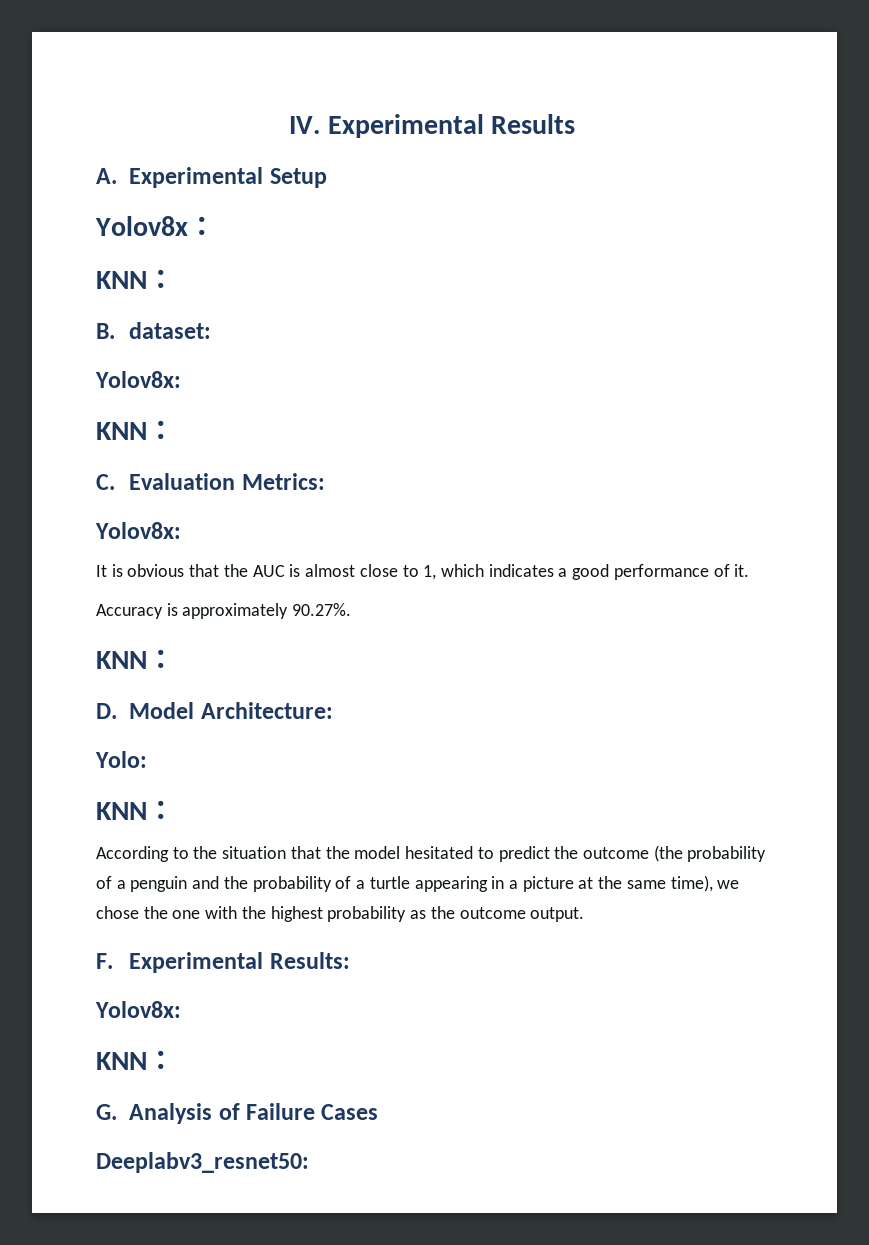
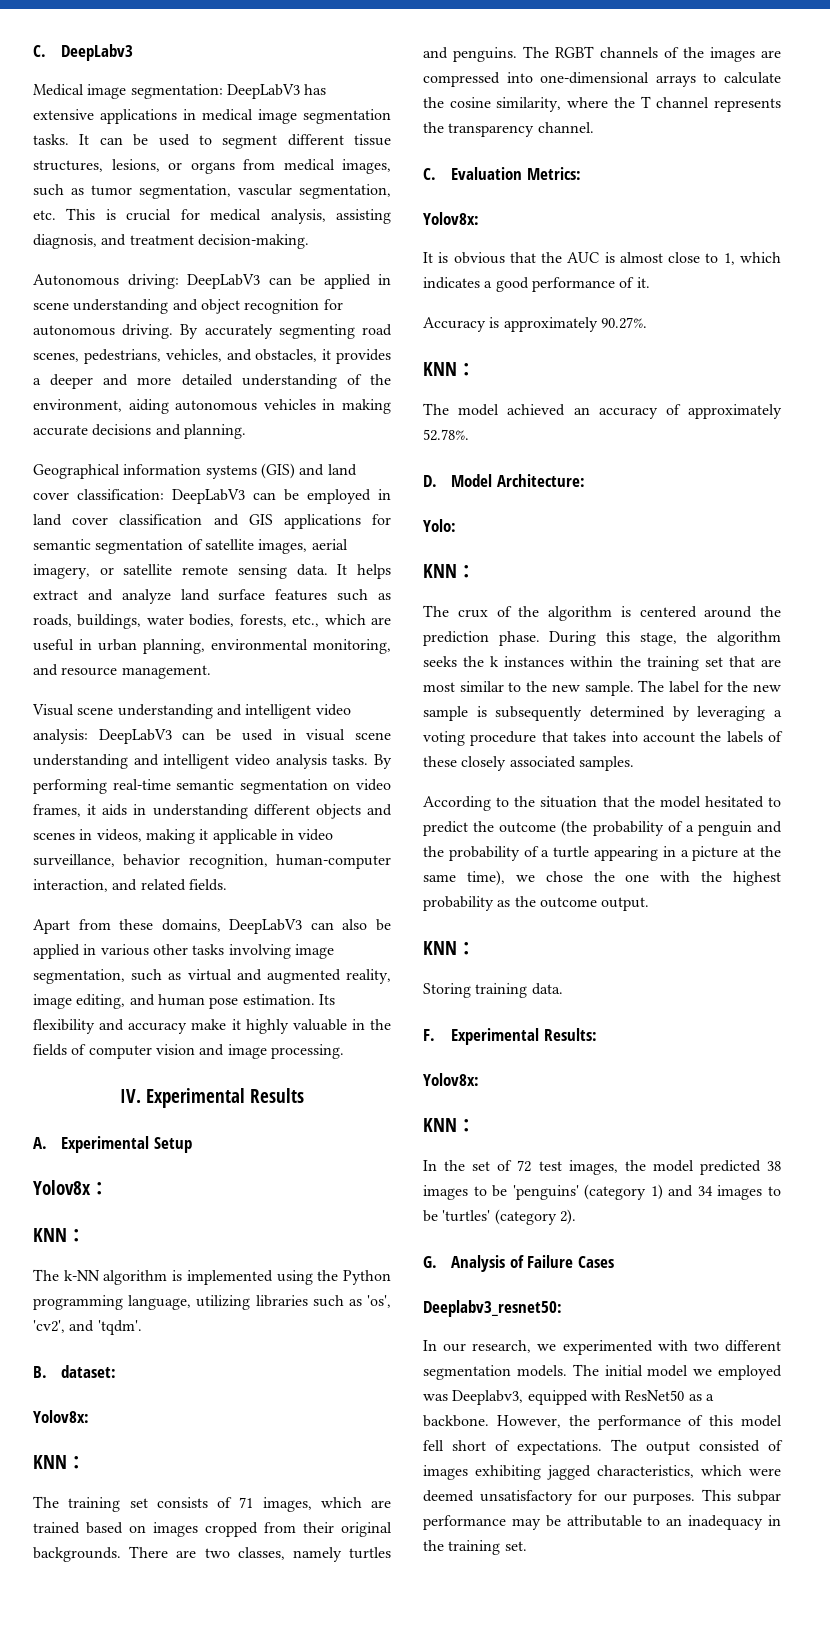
(289, 125) none -> [33,44,134,61] [33,84,327,99] [33,109,391,124] [33,134,391,149] [33,159,391,174] [33,184,391,199] [33,208,391,224] [33,234,309,249] [33,274,391,289] [33,299,343,314] [33,324,393,339] [33,349,391,364] [33,374,391,389] [33,399,391,414] [33,424,246,439] [33,463,357,479] [33,489,391,504] [33,514,392,529] [33,539,348,554] [33,564,391,579] [33,589,391,604] [33,614,391,629] [33,639,391,654] [33,664,211,679] [32,704,351,719] [33,729,392,744] [33,754,392,769] [33,779,391,794] [33,804,392,819] [33,829,334,844] [33,854,391,869] [33,879,227,892] [33,919,391,934] [33,944,334,959] [33,969,391,984] [33,994,335,1009] [33,1019,391,1034] [33,1044,344,1059] C. DeepLabv3 // Medical image segmentation: DeepLabV3 has extensive applications in medical image segmentation tasks. It can be used to segment different tissue structures, lesions, or organs from medical images, such as tumor segmentation, vascular segmentation, etc. This is crucial for medical analysis, assisting diagnosis, and treatment decision-making. // Autonomous driving: DeepLabV3 can be applied in scene understanding and object recognition for autonomous driving. By accurately segmenting road scenes, pedestrians, vehicles, and obstacles, it provides a deeper and more detailed understanding of the environment, aiding autonomous vehicles in making accurate decisions and planning. // Geographical information systems (GIS) and land cover classification: DeepLabV3 can be employed in land cover classification and GIS applications for semantic segmentation of satellite images, aerial imagery, or satellite remote sensing data. It helps extract and analyze land surface features such as roads, buildings, water bodies, forests, etc., which are useful in urban planning, environmental monitoring, and resource management. // Visual scene understanding and intelligent video analysis: DeepLabV3 can be used in visual scene understanding and intelligent video analysis tasks. By performing real-time semantic segmentation on video frames, it aids in understanding different objects and scenes in videos, making it applicable in video surveillance, behavior recognition, human-computer interaction, and related fields. // Apart from these domains, DeepLabV3 can also be applied in various other tasks involving image segmentation, such as virtual and augmented reality, image editing, and human pose estimation. Its flexibility and accuracy make it highly valuable in the fields of computer vision and image processing. //
(175, 279) none -> [33,1269,392,1285] [33,1295,392,1310] [33,1320,142,1335] // The k-NN algorithm is implemented using the Python programming language, utilizing libraries such as 'os', 'cv2', and 'tqdm'.
(175, 430) none -> [33,1496,391,1512] [33,1522,392,1537] [33,1546,391,1562] [423,46,781,62] [423,72,781,87] [423,96,781,112] [423,122,594,137] // The training set consists of 71 images, which are trained based on images cropped from their original backgrounds. There are two classes, namely turtles and penguins. The RGBT channels of the images are compressed into one-dimensional arrays to calculate the cosine similarity, where the T channel represents the transparency channel.
(175, 659) none -> [423,403,782,419] [423,429,469,441] // The model achieved an accuracy of approximately 52.78%.
(175, 810) none -> [423,605,781,621] [423,631,781,646] [423,656,781,671] [423,680,781,696] [423,706,783,721] [423,731,783,746] [423,756,634,771] // The crux of the algorithm is centered around the prediction phase. During this stage, the algorithm seeks the k instances within the training set that are most similar to the new sample. The label for the new sample is subsequently determined by leveraging a voting procedure that takes into account the labels of these closely associated samples.
(585, 914) none -> [423,941,476,955] [423,983,563,998] // KNN： // Storing training data.
(175, 1060) none -> [423,1160,781,1175] [423,1184,781,1200] [423,1209,576,1225] // In the set of 72 test images, the model predicted 38 images to be 'penguins' (category 1) and 34 images to be 'turtles' (category 2).
(309, 1162) none -> [423,1340,781,1355] [423,1364,782,1380] [423,1390,714,1405] [423,1415,782,1430] [423,1439,783,1455] [423,1465,781,1480] [423,1489,781,1505] [423,1515,781,1530] [423,1540,527,1555] // In our research, we experimented with two different segmentation models. The initial model we employed was Deeplabv3, equipped with ResNet50 as a backbone. However, the performance of this model fell short of expectations. The output consisted of images exhibiting jagged characteristics, which were deemed unsatisfactory for our purposes. This subpar performance may be attributable to an inadequacy in the training set.

